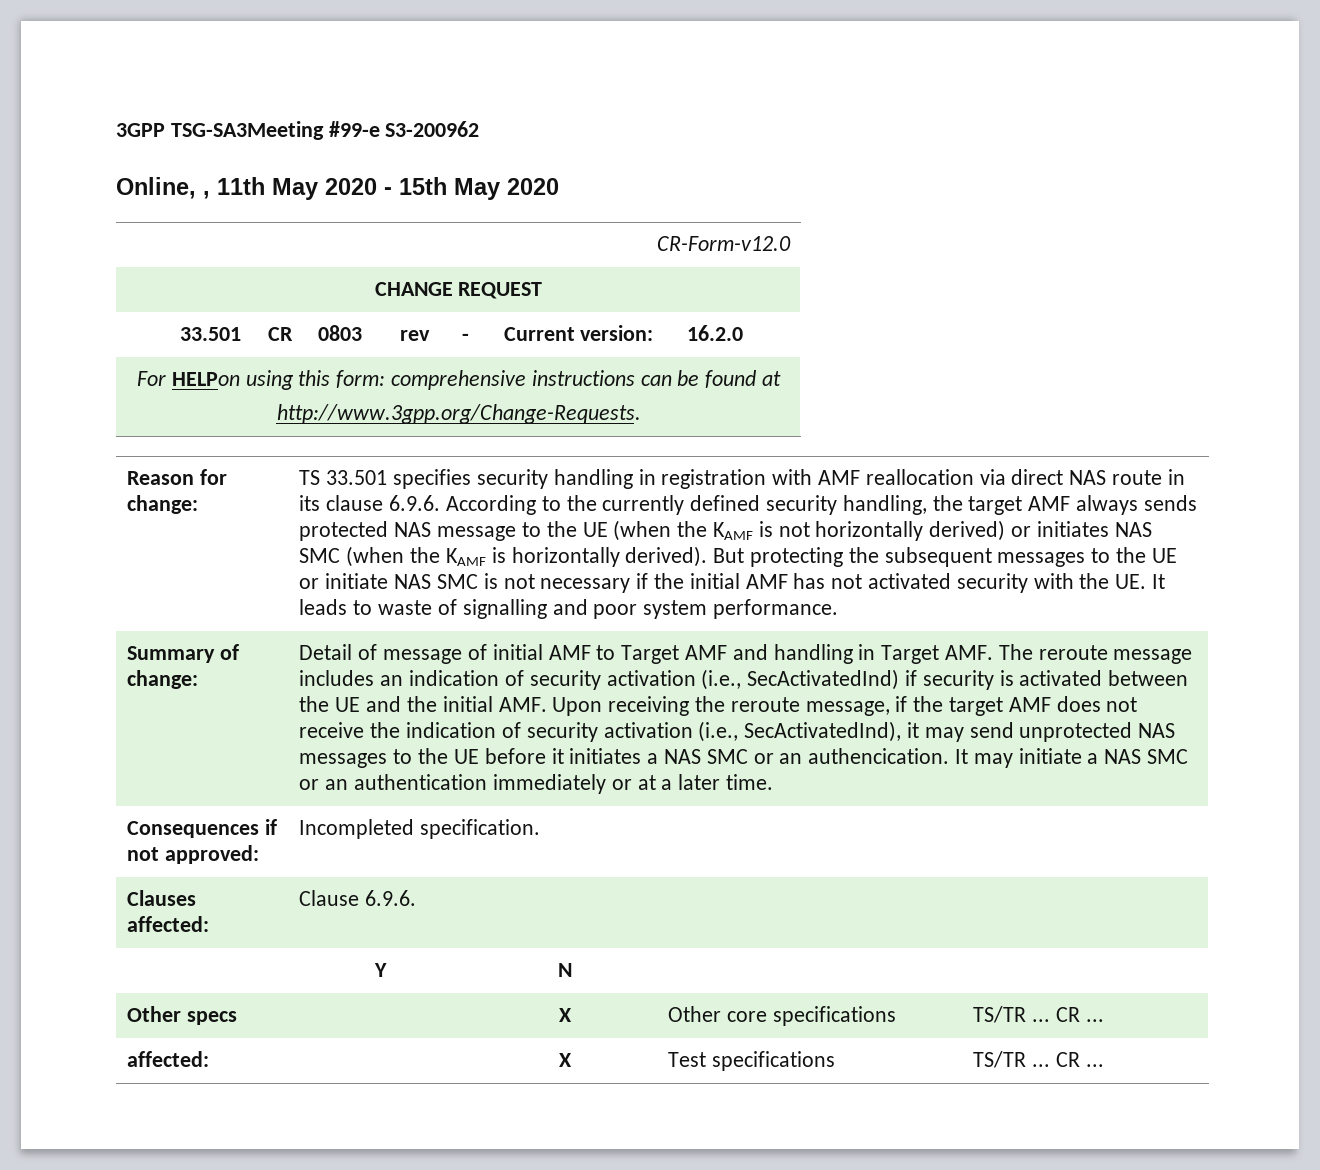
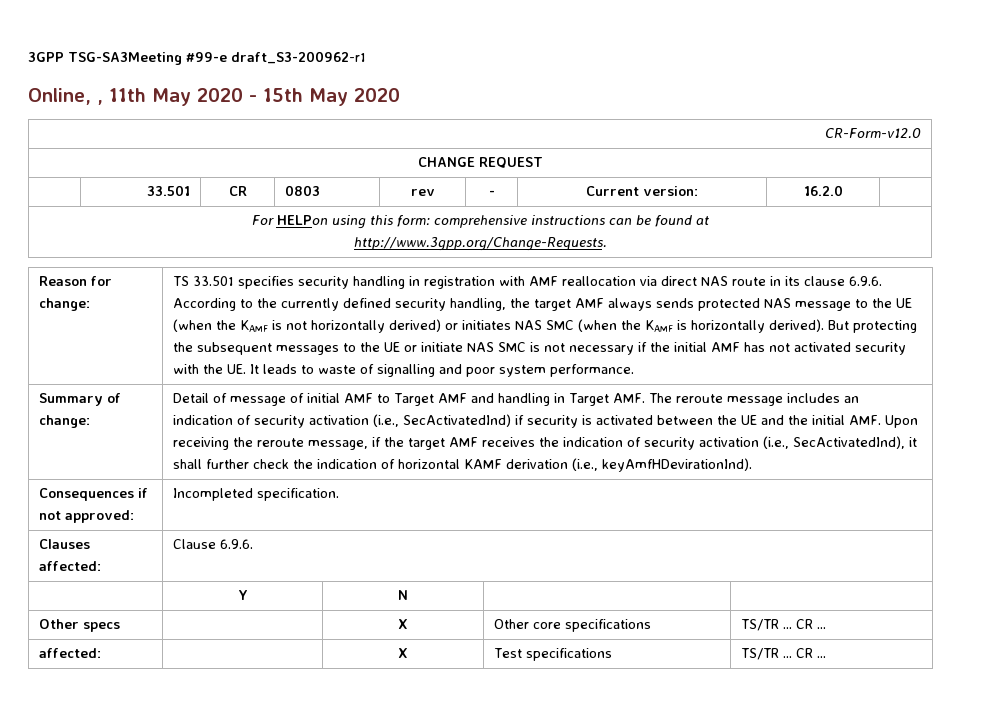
[385,121,480,137] S3-200962 -> [231,51,366,64] draft_S3-200962-r1
[1056,696,1138,712] [299,722,365,738] does not receive -> [481,437,535,447] receives
[924,722,1176,742] [299,748,1188,768] [299,774,773,794] may send unprotected NAS messages to the UE before it initiates a NAS SMC or an authencication. It may initiate a NAS SMC or an authentication immediately or at a later time. -> [172,458,752,472] shall further check the indication of horizontal KAMF derivation (i.e., keyAmfHDevirationInd).

